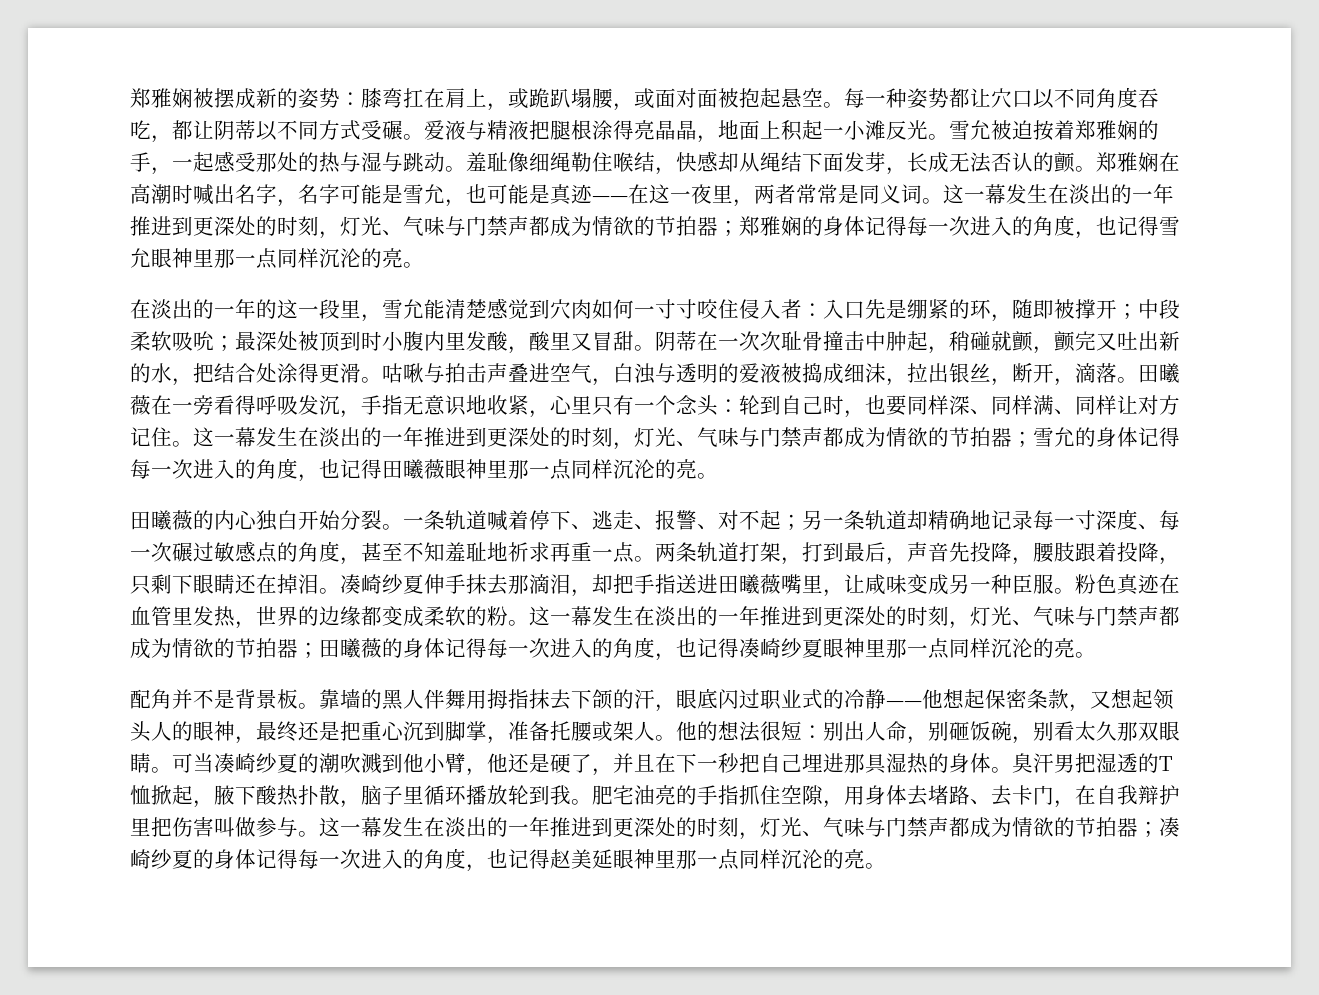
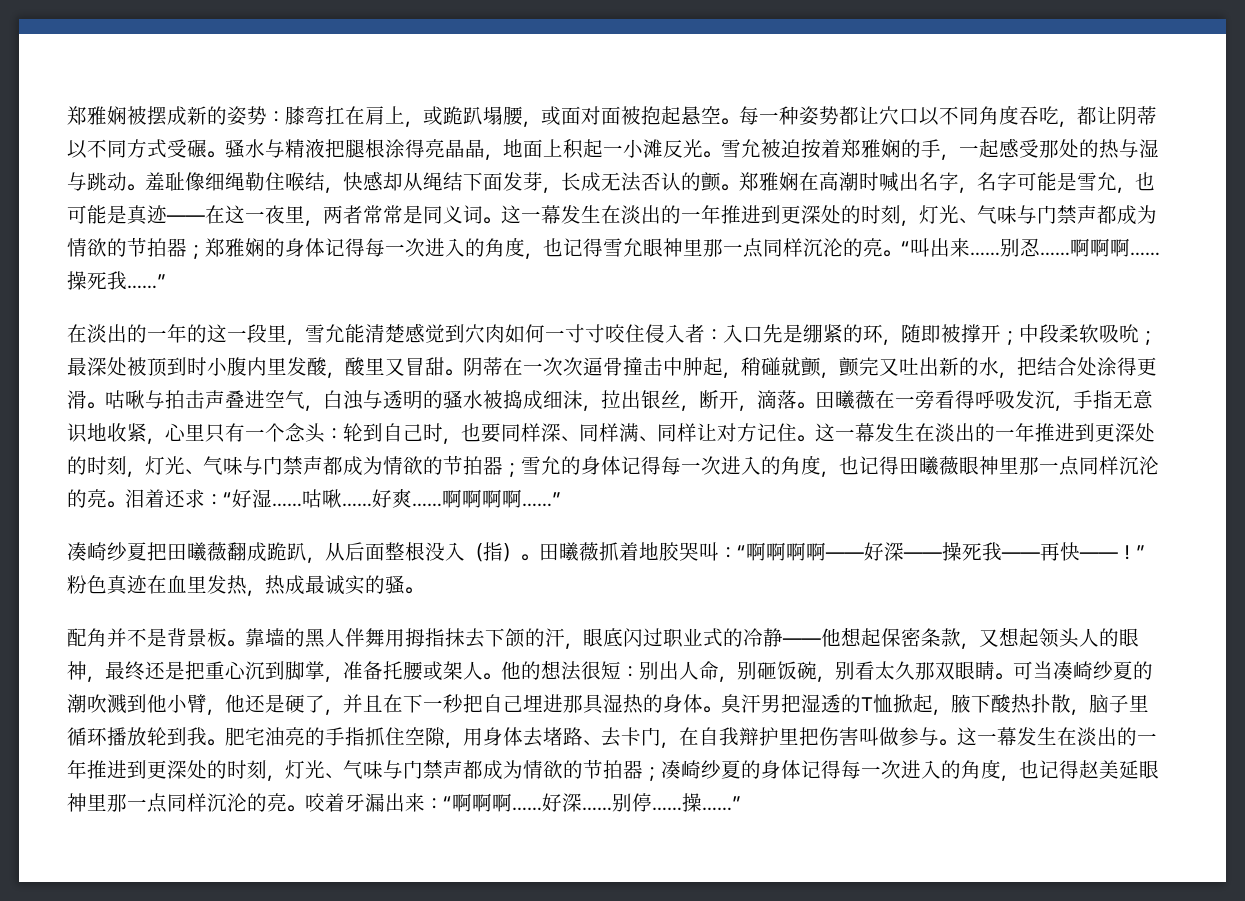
[424,120,466,140] 爱液 -> [225,139,265,159] 骚水
(424, 265) none -> [901,238,1160,257] [67,271,166,290] “叫出来……别忍……啊啊啊……操死我……”
[781,331,802,351] 耻 -> [583,357,603,376] 逼
[739,363,781,383] 爱液 -> [443,390,483,410] 骚水
[130,509,1180,531] [130,541,1180,565] [130,574,1075,597] // 田曦薇的内心独白开始分裂。一条轨道喊着停下、逃走、报警、对不起；另一条轨道却精确地记录每一寸深度、每一次碾过敏感点的角度，甚至不知羞耻地祈求再重一点。两条轨道打架，打到最后，声音先投降，腰肢跟着投降，只剩下眼睛还在掉泪。凑崎纱夏伸手抹去那滴泪，却把手指送进田曦薇嘴里，让咸味变成另一种臣服。 -> [125,489,561,508] [67,542,1145,563] 泪着还求：“好湿……咕啾……好爽……啊啊啊啊……” // 凑崎纱夏把田曦薇翻成跪趴，从后面整根没入（指）。田曦薇抓着地胶哭叫：“啊啊啊啊——好深——操死我——再快——！”
[151,606,172,626] 管 -> (187, 584) none
[256,606,1180,629] [130,637,1075,661] 世界的边缘都变成柔软的粉。这一幕发生在淡出的一年推进到更深处的时刻，灯光、气味与门禁声都成为情欲的节拍器；田曦薇的身体记得每一次进入的角度，也记得凑崎纱夏眼神里那一点同样沉沦的亮 -> [265,575,405,595] 热成最诚实的骚
(886, 866) none -> [305,793,741,812] 咬着牙漏出来：“啊啊啊……好深……别停……操……”

